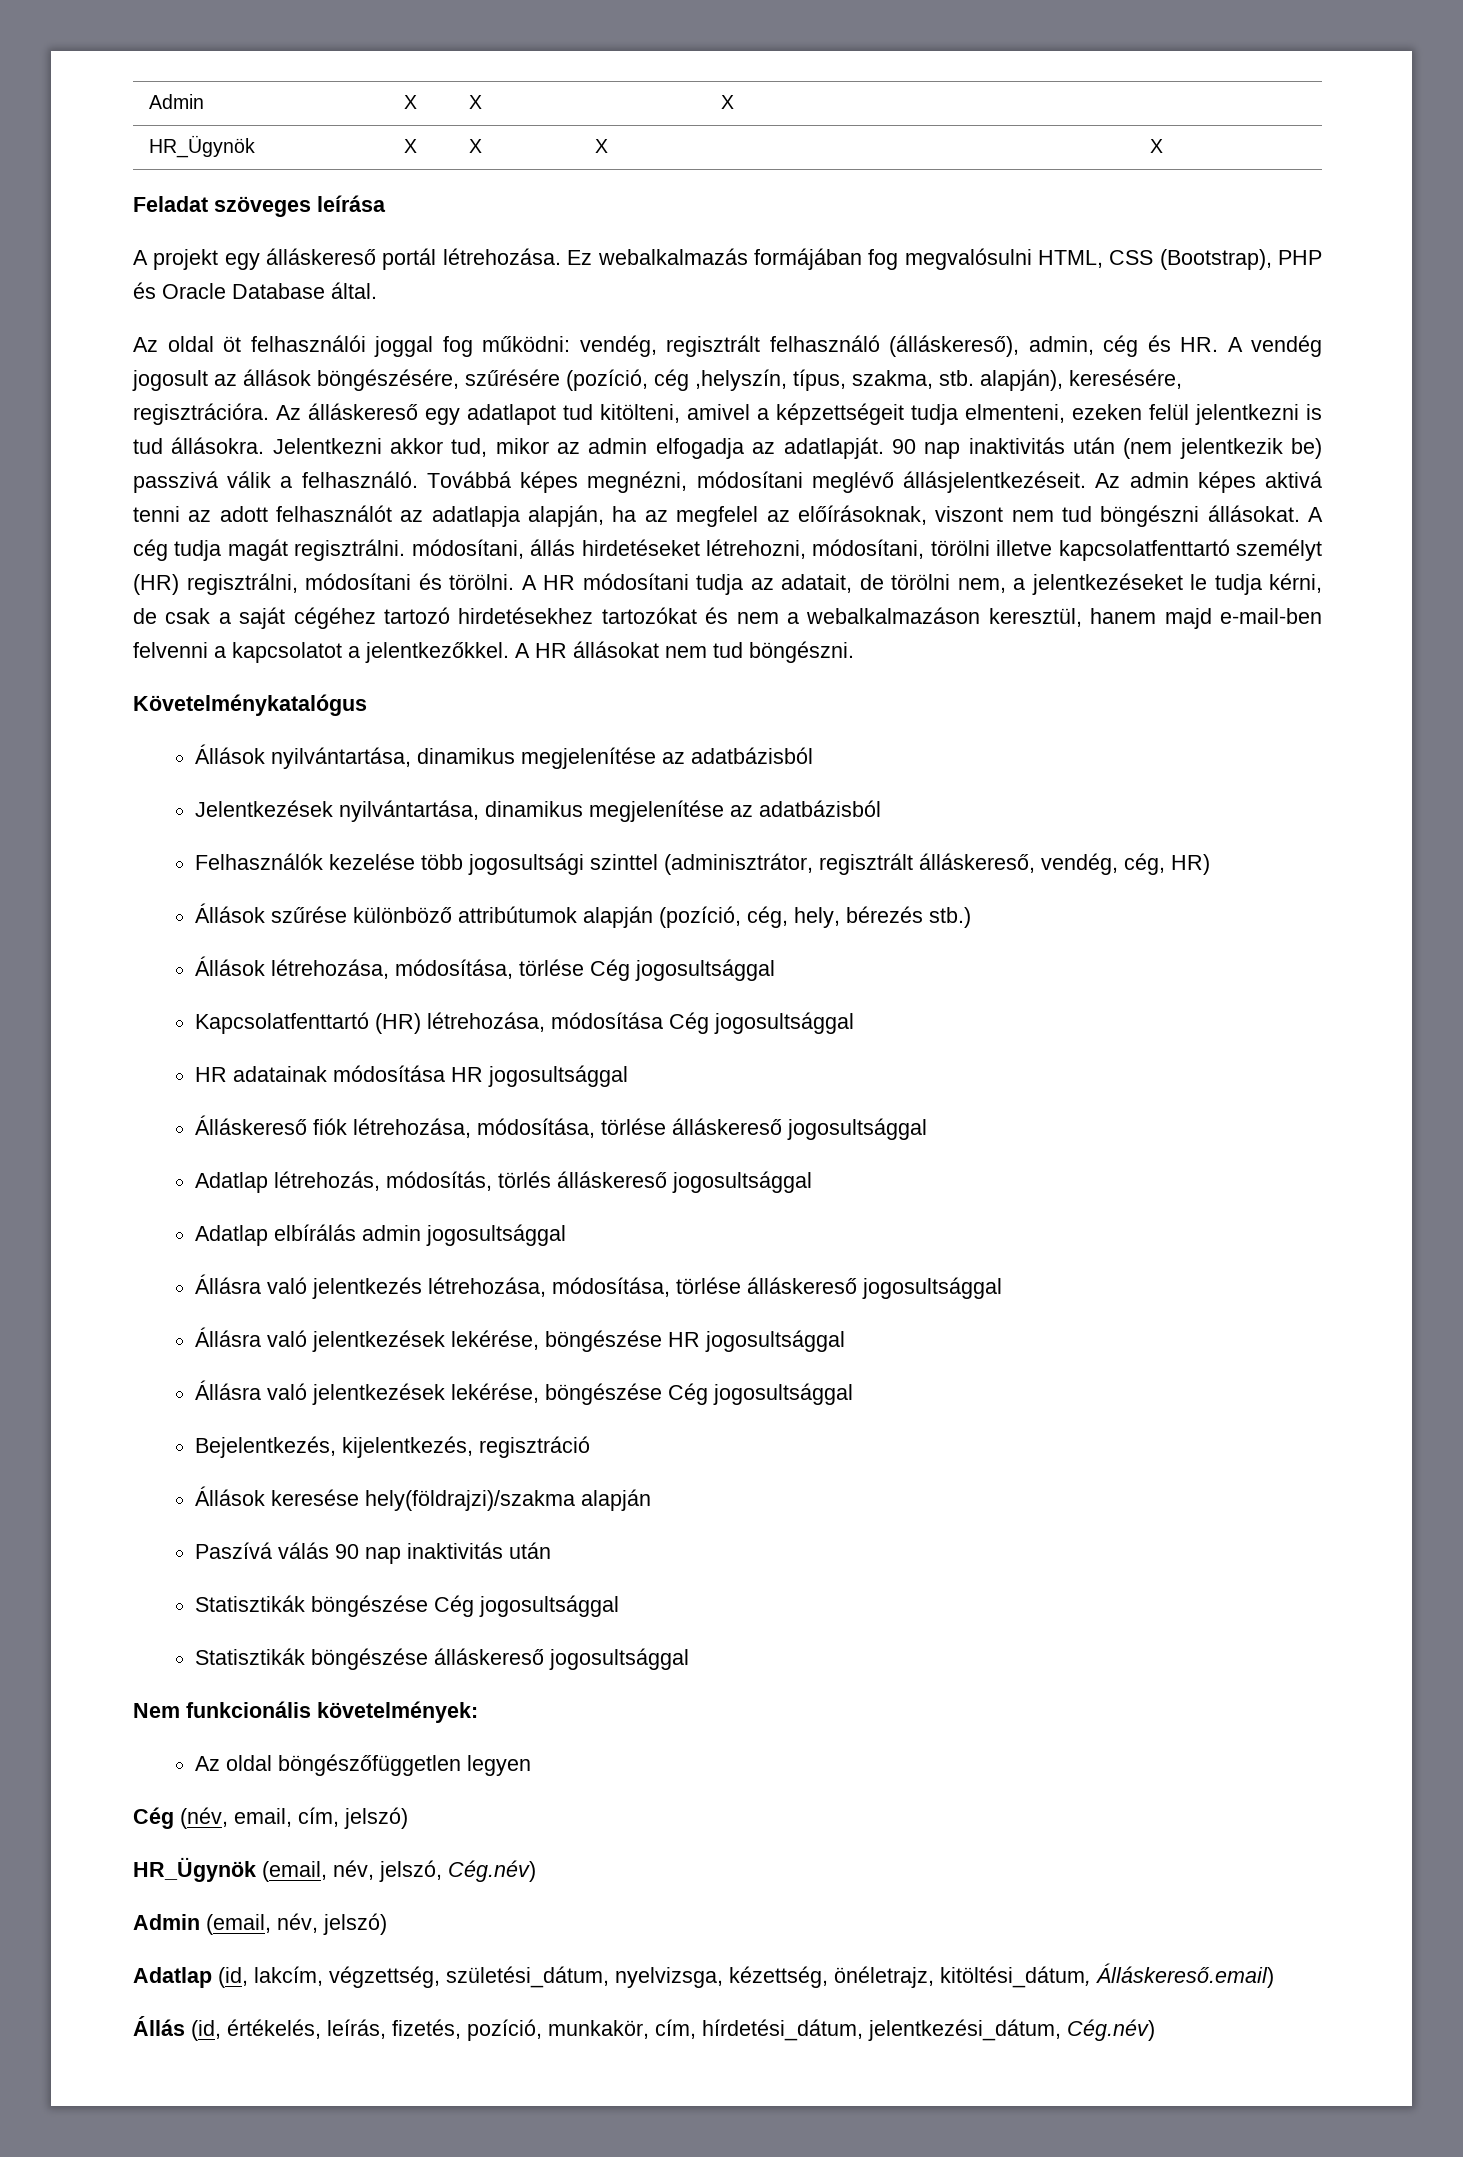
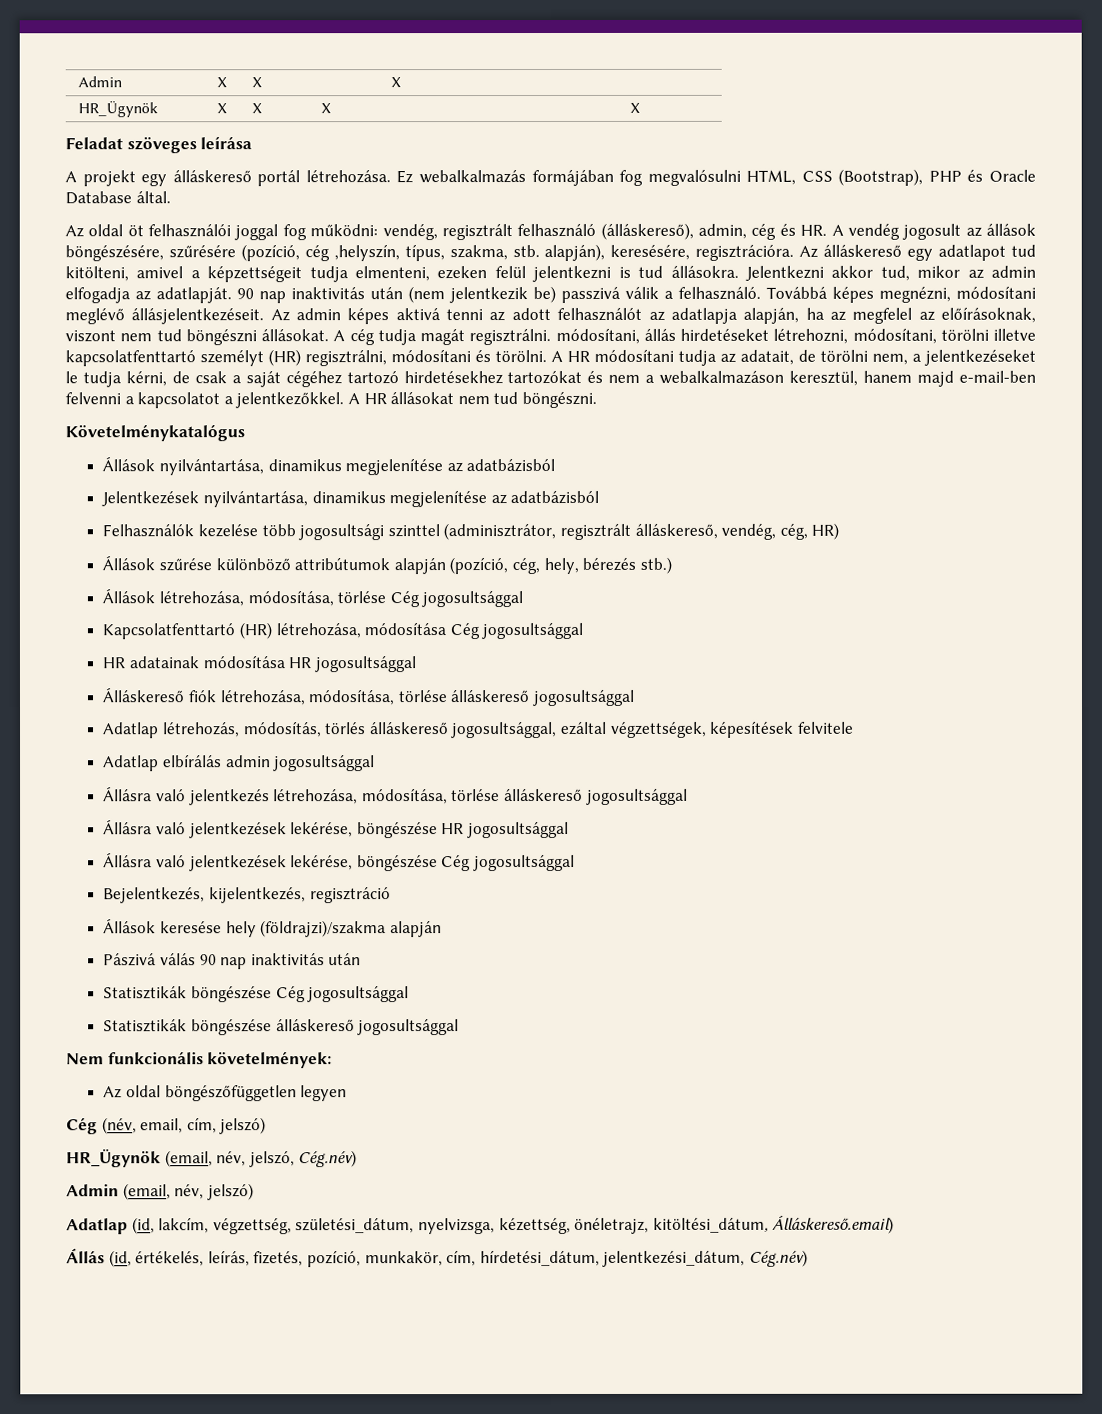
[672,1171,813,1193] jogosultsággal -> [451,720,854,739] jogosultsággal, ezáltal végzettségek, képesítések felvitele
[365,1490,576,1511] hely(földrajzi)/szakma -> [225,920,387,938] hely (földrajzi)/szakma
[195,1542,273,1559] Paszívá -> [103,953,157,967] Pászivá

